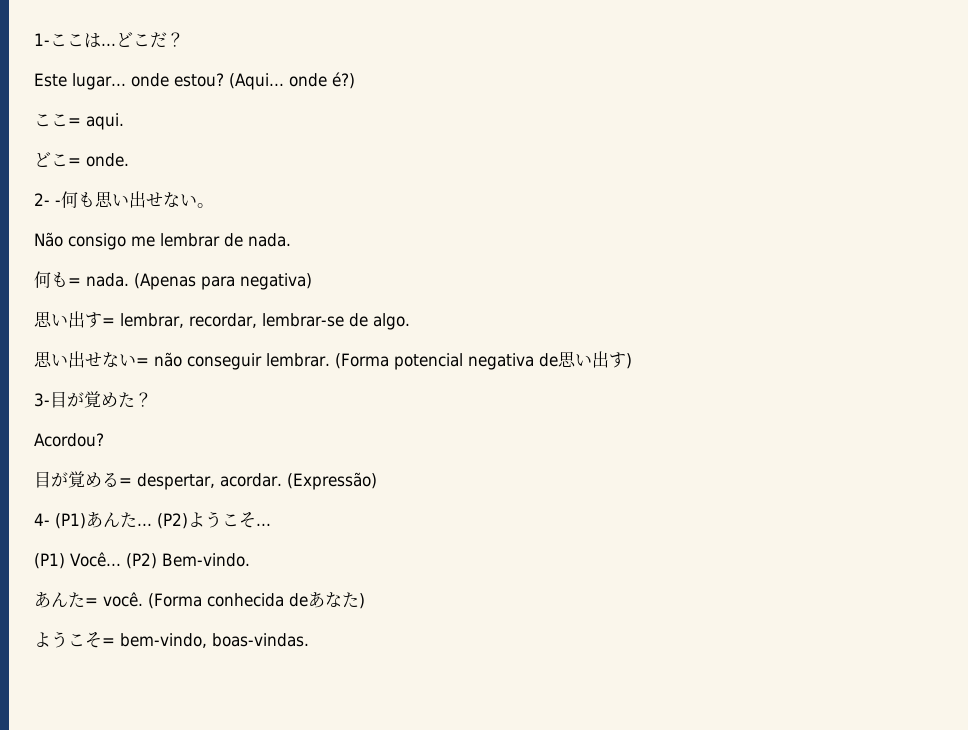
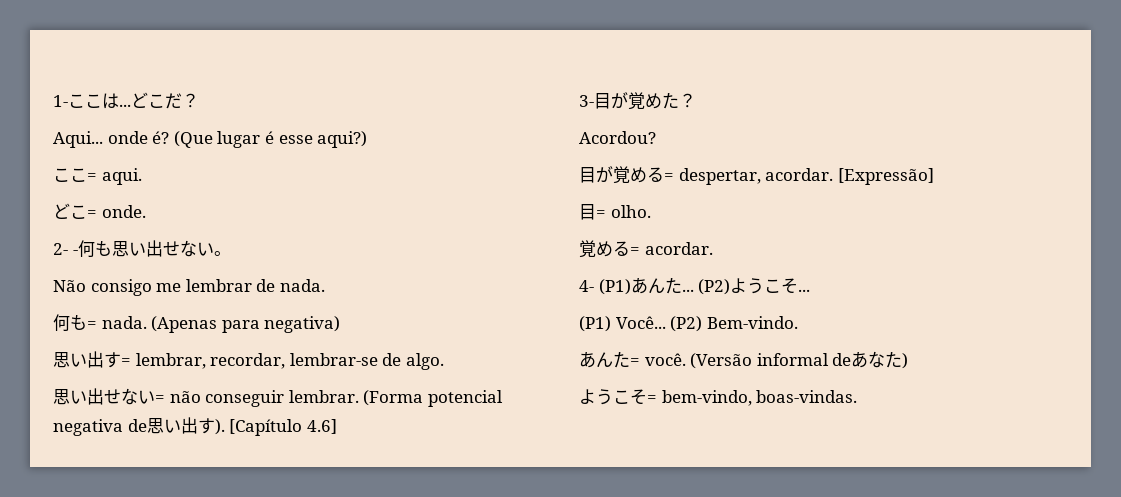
[34,72,355,90] Este lugar... onde estou? (Aqui... onde é?) -> [53,131,368,148] Aqui... onde é? (Que lugar é esse aqui?)
[625,353,632,369] ) -> [214,419,337,436] ). [Capítulo 4.6]
[286,472,377,490] (Expressão) -> [837,168,934,185] [579,204,651,220] [579,240,713,258] [Expressão] // 目= olho. // 覚める= acordar.
[148,593,284,609] (Forma conhecida -> [690,353,829,369] (Versão informal

